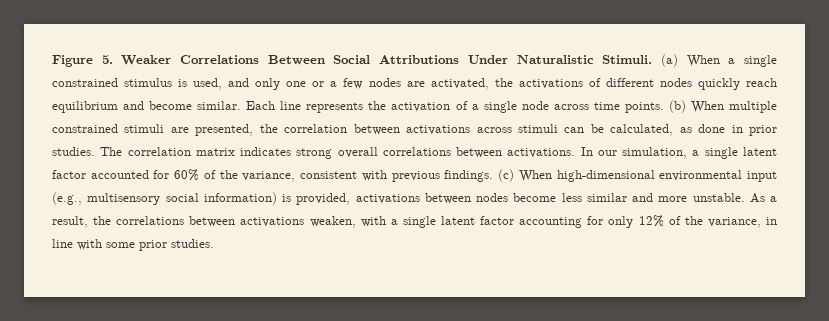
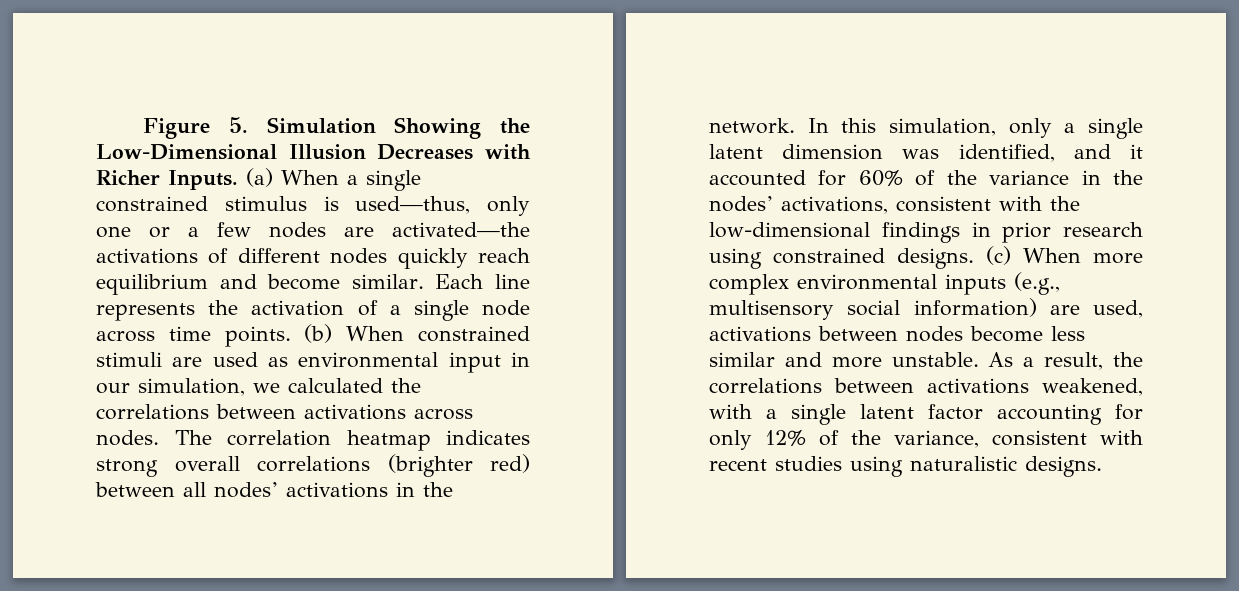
[121,55,653,65] Weaker Correlations Between Social Attributions Under Naturalistic Stimuli. -> [266,117,530,139] [96,144,531,160] [96,170,238,190] Simulation Showing the Low-Dimensional Illusion Decreases with Richer Inputs.
[193,78,250,90] used, and -> [355,196,471,214] used—thus,
[430,78,513,90] activated, the -> [392,222,530,237] activated—the
[728,101,777,113] multiple -> (405, 333) none
[195,124,777,136] [52,147,95,156] presented, the correlation between activations across stimuli can be calculated, as done in prior studies. -> [212,352,530,373] [96,378,421,396] [96,404,473,420] [96,430,159,446] used as environmental input in our simulation, we calculated the correlations between activations across nodes.
[195,148,235,156] matrix -> [346,430,431,451] heatmap
[456,147,777,159] [52,170,86,179] between activations. In our simulation, a single latent factor -> [387,454,530,477] [95,482,453,498] [709,118,1143,139] [709,144,1143,162] (brighter red) between all nodes’ activations in the network. In this simulation, only a single latent dimension was identified, and it
[242,169,777,182] variance, consistent with previous findings. (c) When high-dimensional environmental input -> [989,170,1143,185] [709,196,1080,214] [709,222,1143,243] [709,246,1143,269] [709,274,1006,295] variance in the nodes’ activations, consistent with the low-dimensional findings in prior research using constrained designs. (c) When more complex environmental inputs
[282,193,351,205] is provided, -> [1049,300,1143,318] are used,
[309,216,356,228] weaken, -> [1042,378,1143,396] weakened,
[765,217,777,225] [52,239,214,251] in line with some prior studies. -> [992,430,1143,446] [709,456,1102,477] consistent with recent studies using naturalistic designs.

